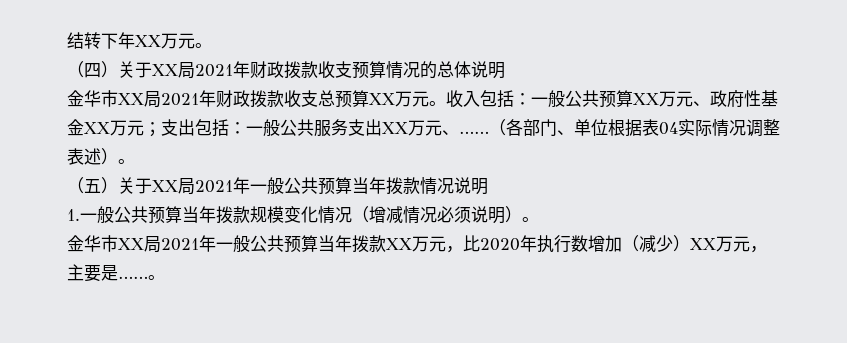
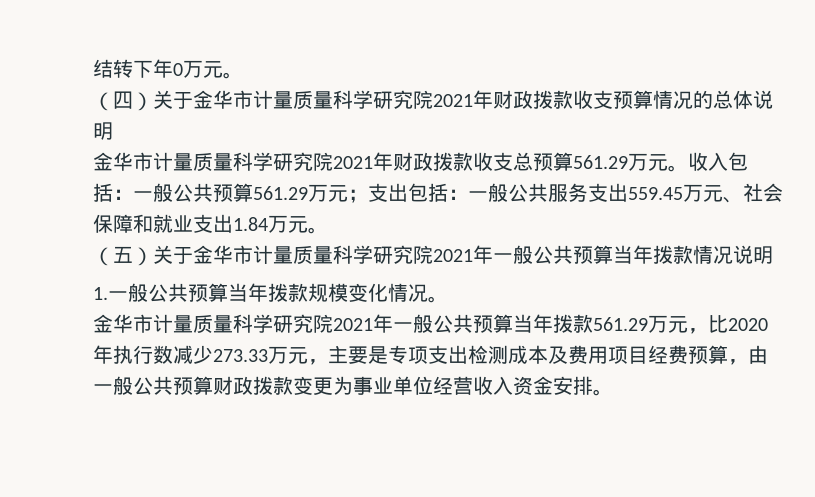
[135,35,161,47] XX -> [173,63,183,76] 0
[152,62,195,79] XX局 -> [193,90,433,109] 金华市计量质量科学研究院
[118,91,161,108] XX局 -> [153,152,333,171] 计量质量科学研究院
[369,93,395,105] XX -> [573,155,628,169] 561.29
[633,90,778,108] [67,119,110,136] XX万元、政府性基金XX -> [253,186,308,200] 561.29
[382,119,780,137] [67,148,135,165] [67,177,195,195] XX万元、……（各部门、单位根据表04实际情况调整表述）。 // （五）关于XX局 -> [628,183,783,203] [93,214,328,234] [93,245,433,266] 559.45万元、社会保障和就业支出1.84万元。 // （五）关于金华市计量质量科学研究院
[352,206,539,224] [67,235,412,253] （增减情况必须说明）。 // 金华市XX局2021年一般公共预算当年拨款XX -> [428,296,448,303] [93,314,648,333] 。 // 金华市计量质量科学研究院2021年一般公共预算当年拨款561.29
[588,235,767,253] [67,264,148,282] 增加（减少）XX万元，主要是…… -> [173,345,768,365] [93,376,593,396] 减少273.33万元，主要是专项支出检测成本及费用项目经费预算，由一般公共预算财政拨款变更为事业单位经营收入资金安排

